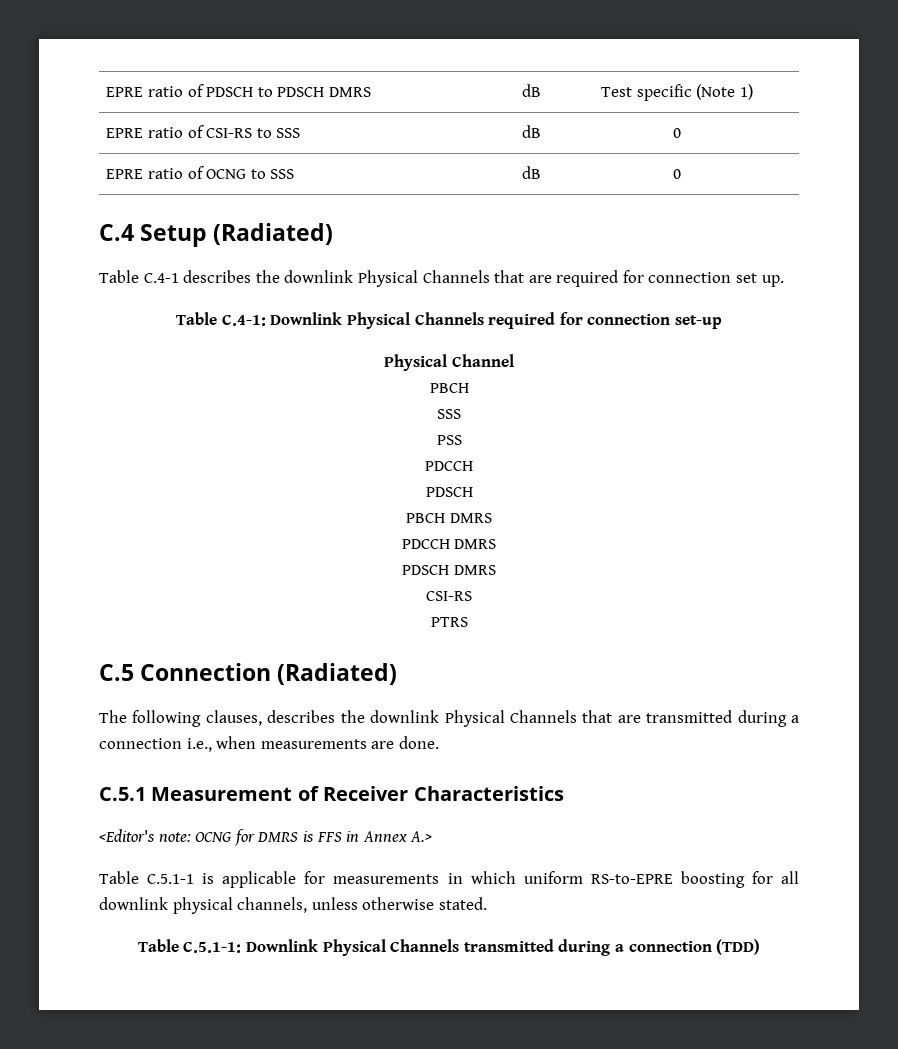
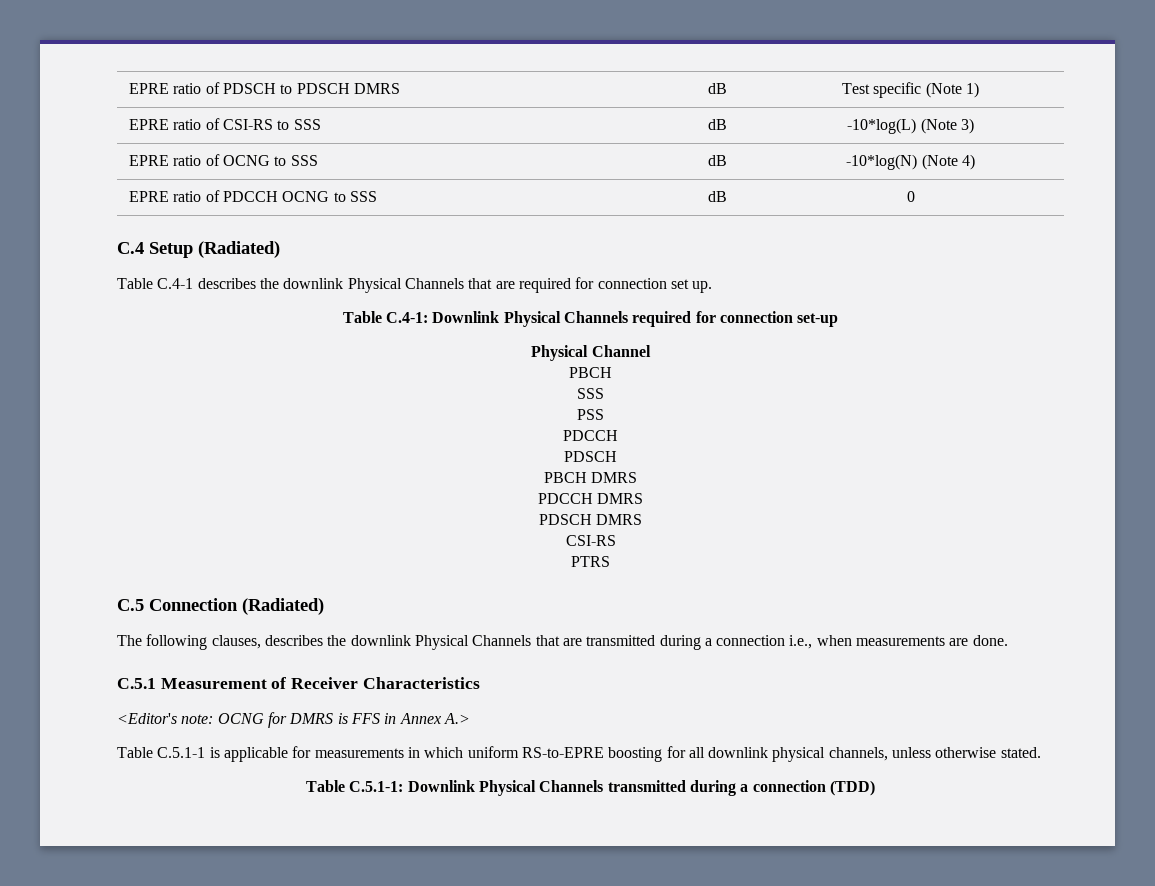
[673,128,681,138] 0 -> [847,118,974,134] -10*log(L) (Note 3)
(541, 172) none -> [846,154,975,170] [128,190,377,202] [707,191,727,202] | -10*log(N) (Note 4) // EPRE ratio of PDCCH OCNG to SSS | dB

